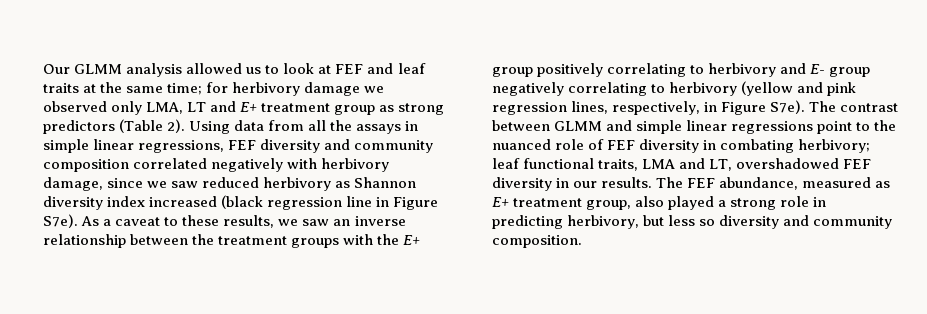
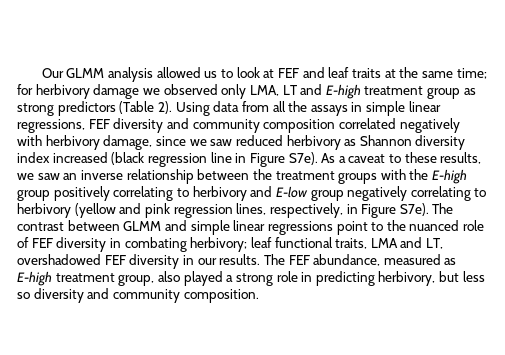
[240,102,258,112] E+ -> [325,84,361,99] E-high
[403,235,421,245] E+ -> [432,169,468,184] E-high
[810,64,826,74] E- -> [275,186,308,198] E-low
[492,197,509,207] E+ -> [17,271,52,286] E-high

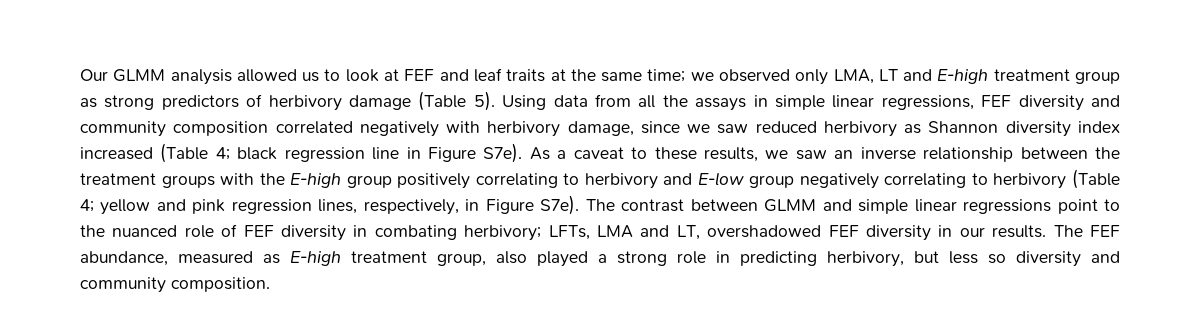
[17,84,140,99] for herbivory damage -> (686, 75) none
[119,101,172,114] (Table 2). -> [246,91,495,111] of herbivory damage (Table 5).
[111,152,145,165] (black -> [160,143,278,163] (Table 4; black
[74,203,116,218] (yellow -> [1071,169,1120,189] [80,199,151,215] (Table 4; yellow
[250,237,368,249] leaf functional traits, -> [548,225,590,240] LFTs,

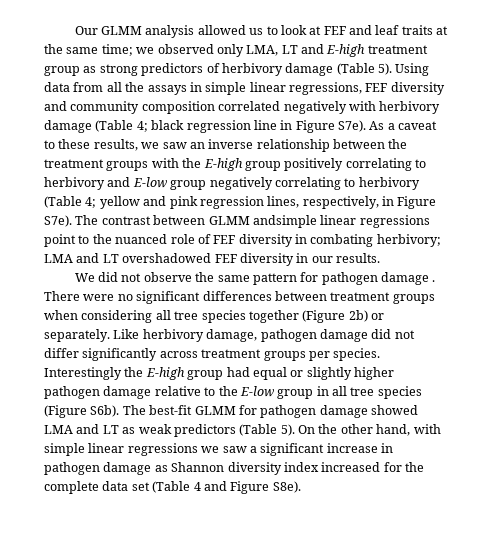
[567,121,1120,137] [80,147,153,160] damage, since we saw reduced herbivory as Shannon diversity index increased -> [44,120,92,133] damage
[822,199,909,214] and simple -> [252,215,317,228] andsimple
[548,225,700,240] LFTs, LMA and LT, -> [44,253,119,263] LMA and LT
[1053,225,1120,237] [80,251,1120,267] [80,277,270,293] The FEF abundance, measured as E-high treatment group, also played a strong role in predicting herbivory, but less so diversity and community composition. -> [74,272,436,285] [44,291,435,304] [44,310,384,323] [44,329,415,342] [44,348,381,361] [44,367,394,380] [44,386,422,399] [44,405,418,418] [44,424,441,437] [44,443,393,456] [44,462,424,475] [44,481,301,494] // We did not observe the same pattern for pathogen damage . There were no significant differences between treatment groups when considering all tree species together (Figure 2b) or separately. Like herbivory damage, pathogen damage did not differ significantly across treatment groups per species. Interestingly the E-high group had equal or slightly higher pathogen damage relative to the E-low group in all tree species (Figure S6b). The best-fit GLMM for pathogen damage showed LMA and LT as weak predictors (Table 5). On the other hand, with simple linear regressions we saw a significant increase in pathogen damage as Shannon diversity index increased for the complete data set (Table 4 and Figure S8e).

